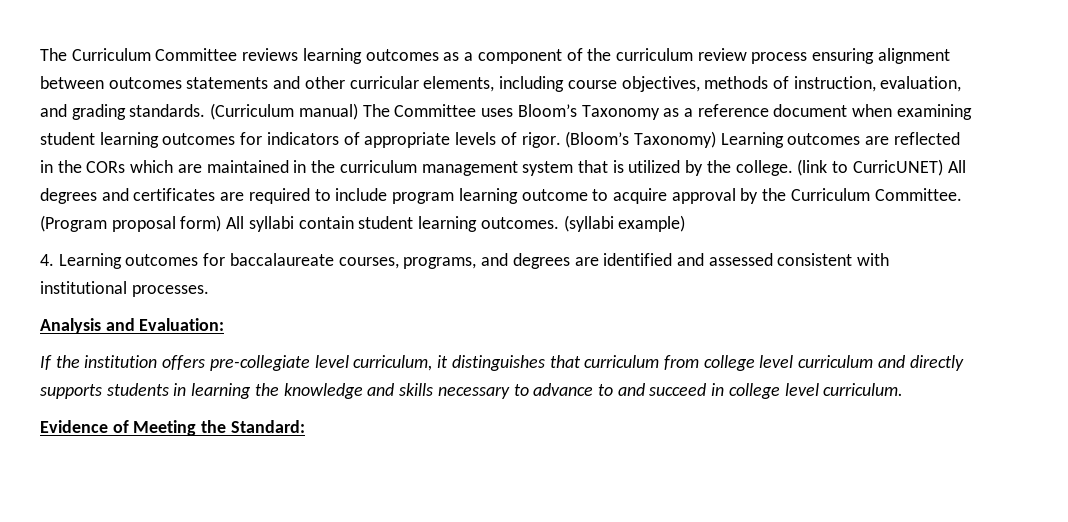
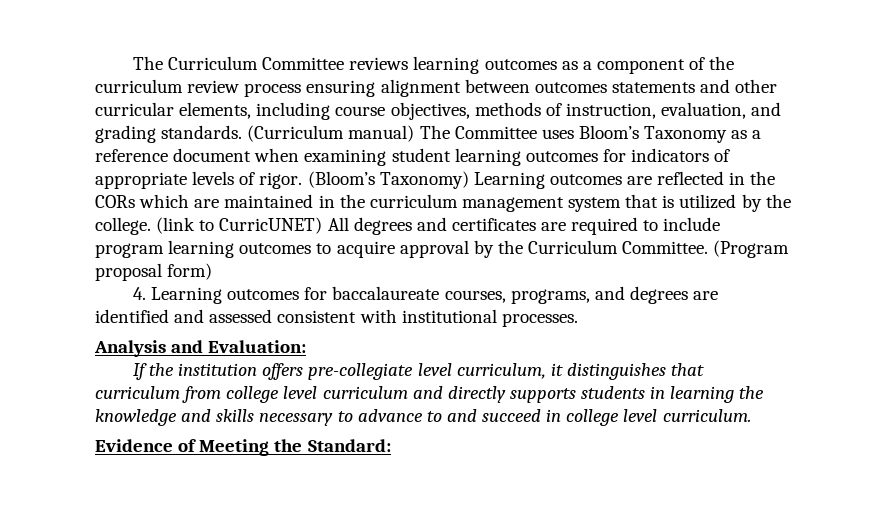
[521,189,588,201] outcome -> [239,243,312,254] outcomes
[226,215,686,232] All syllabi contain student learning outcomes. (syllabi example) -> (213, 271) none

